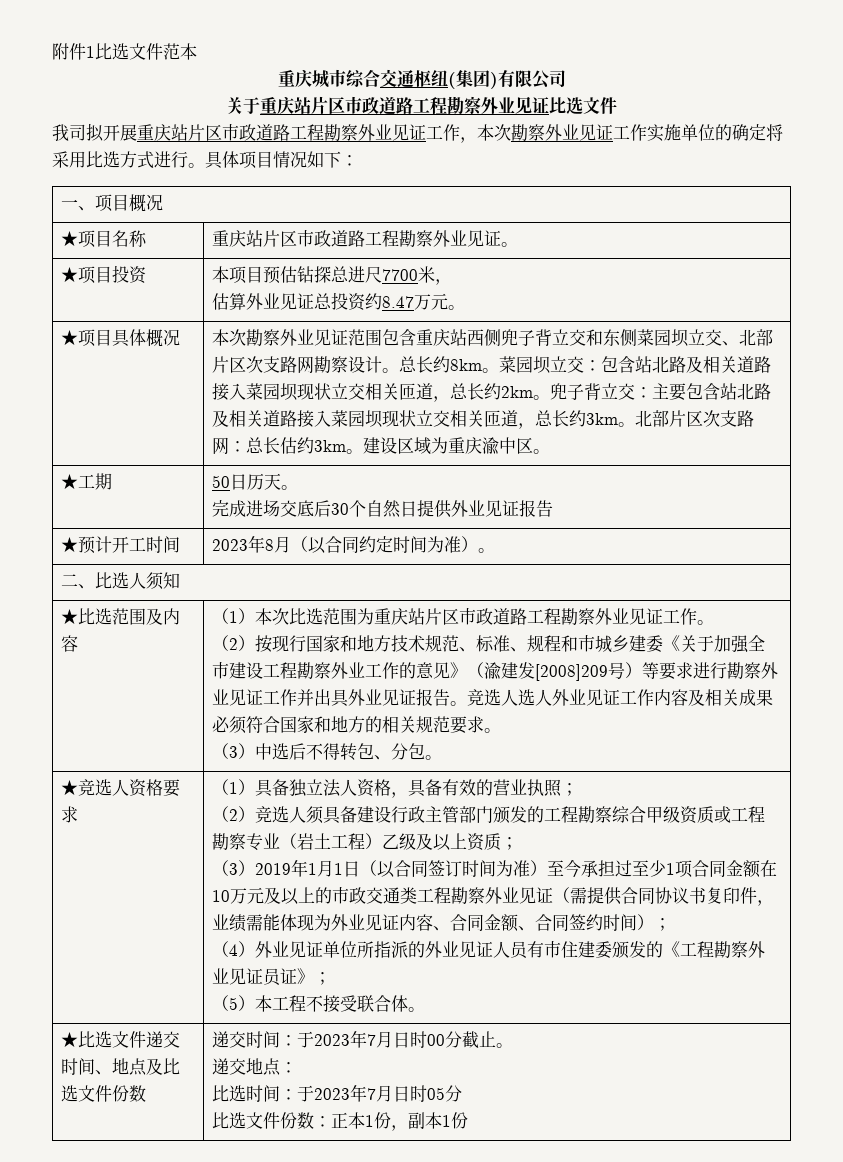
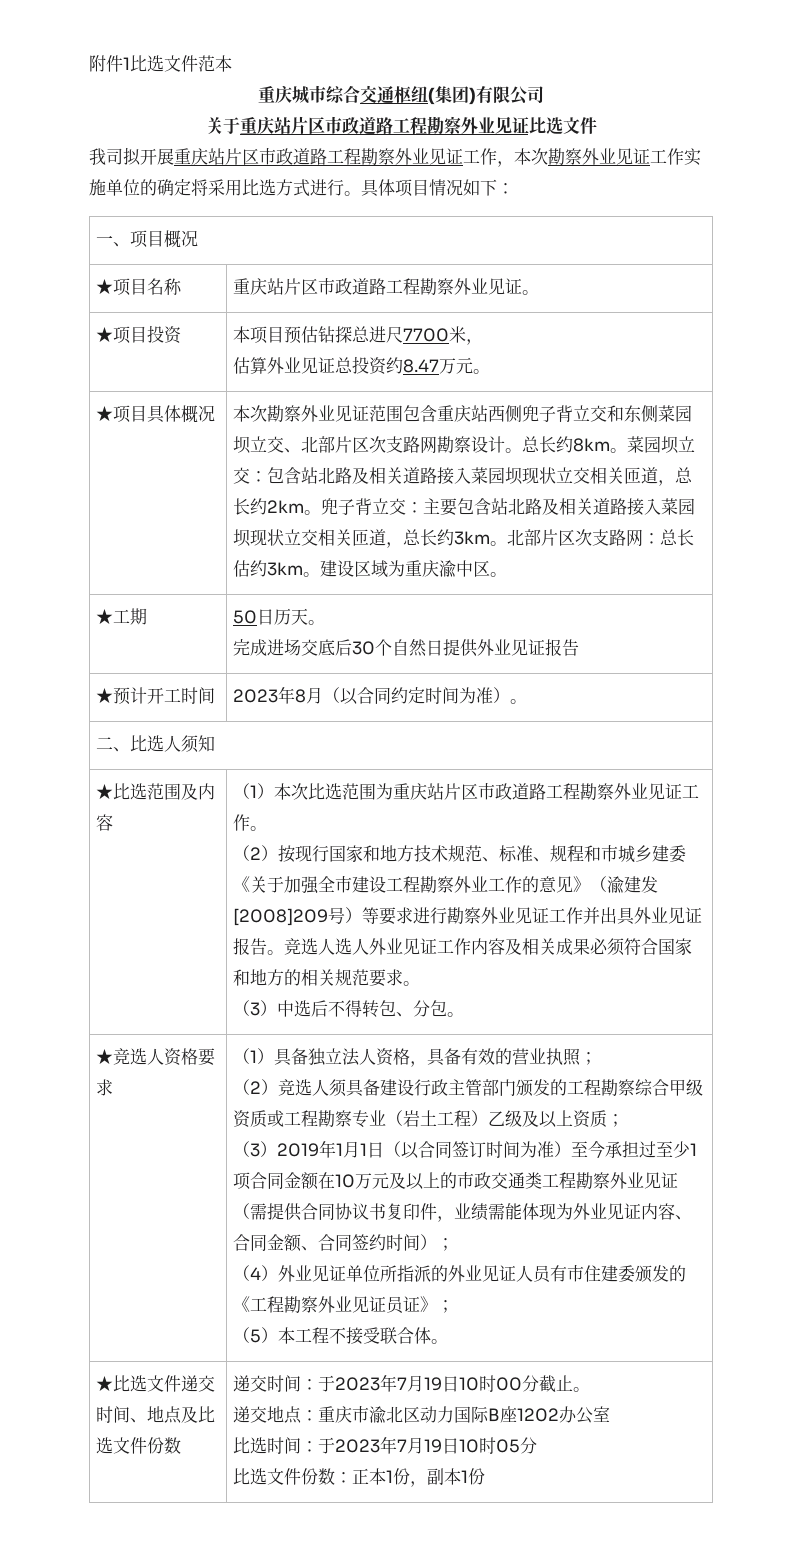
[393,1032,411,1048] 日 -> [423,1376,479,1392] 19日10
(298, 1067) none -> [317,1406,610,1424] 重庆市渝北区动力国际B座1202办公室
[393,1086,411,1102] 日 -> [423,1438,479,1454] 19日10

